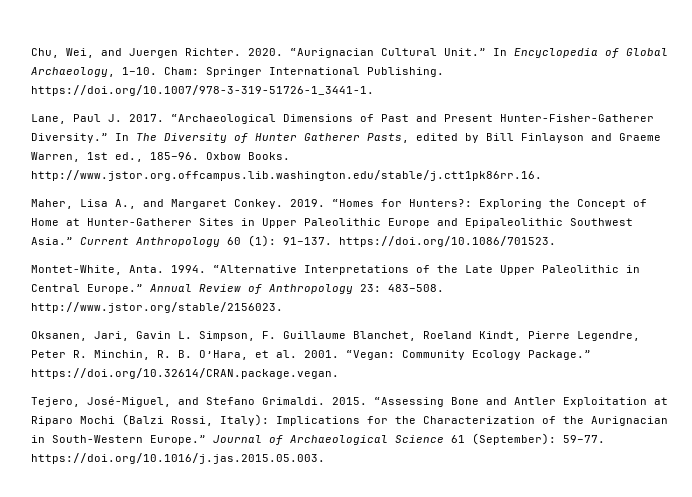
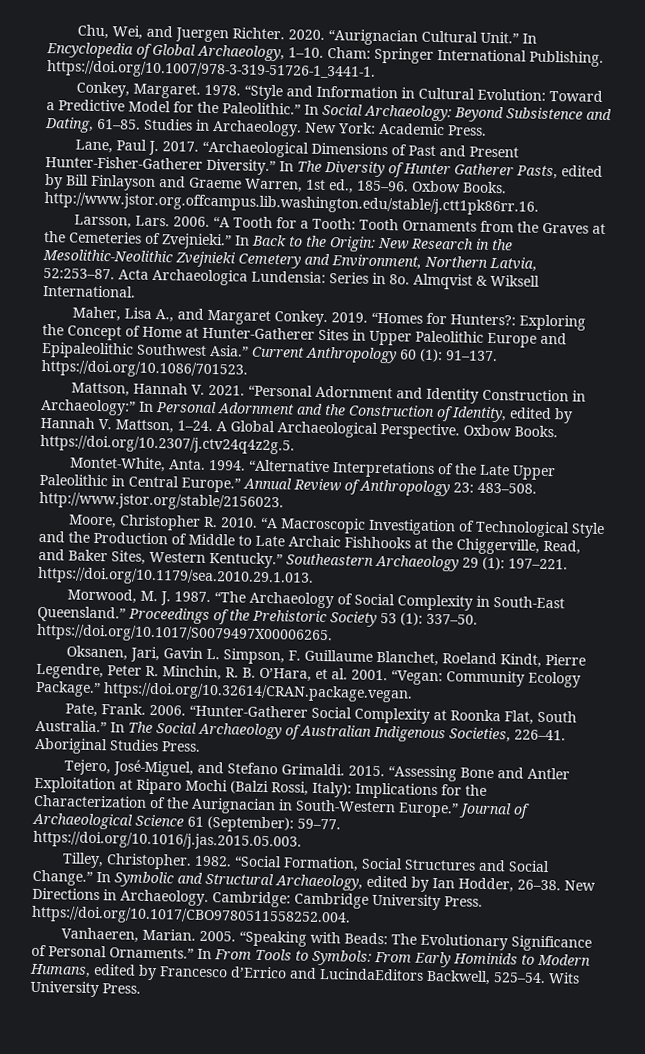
(374, 90) none -> [75,81,603,102] [46,99,612,123] [44,116,487,137] // Conkey, Margaret. 1978. “Style and Information in Cultural Evolution: Toward a Predictive Model for the Paleolithic.” In Social Archaeology: Beyond Subsistence and Dating, 61–85. Studies in Archaeology. New York: Academic Press.
(542, 175) none -> [73,214,606,234] [44,230,513,252] [42,248,537,272] [43,267,540,290] [43,284,136,298] // Larsson, Lars. 2006. “A Tooth for a Tooth: Tooth Ornaments from the Graves at the Cemeteries of Zvejnieki.” In Back to the Origin: New Research in the Mesolithic-Neolithic Zvejnieki Cemetery and Environment, Northern Latvia, 52:253–87. Acta Archaeologica Lundensia: Series in 8o. Almqvist & Wiksell International.
(556, 241) none -> [70,382,586,404] [40,398,573,424] [40,416,558,440] [40,434,295,455] // Mattson, Hannah V. 2021. “Personal Adornment and Identity Construction in Archaeology:” In Personal Adornment and the Construction of Identity, edited by Hannah V. Mattson, 1–24. A Global Archaeological Perspective. Oxbow Books. https://doi.org/10.2307/j.ctv24q4z2g.5.
(283, 307) none -> [67,514,605,539] [38,530,581,555] [38,548,568,572] [37,566,314,587] [66,588,565,611] [37,605,478,627] [36,623,333,645] // Moore, Christopher R. 2010. “A Macroscopic Investigation of Technological Style and the Production of Middle to Late Archaic Fishhooks at the Chiggerville, Read, and Baker Sites, Western Kentucky.” Southeastern Archaeology 29 (1): 197–221. https://doi.org/10.1179/sea.2010.29.1.013. // Morwood, M. J. 1987. “The Archaeology of Social Complexity in South-East Queensland.” Proceedings of the Prehistoric Society 53 (1): 337–50. https://doi.org/10.1017/S0079497X00006265.
(339, 373) none -> [64,703,577,725] [35,719,566,743] [34,737,201,755] // Pate, Frank. 2006. “Hunter-Gatherer Social Complexity at Roonka Flat, South Australia.” In The Social Archaeology of Australian Indigenous Societies, 226–41. Aboriginal Studies Press.
(325, 458) none -> [61,852,550,873] [32,869,596,893] [32,887,483,911] [31,905,351,927] [60,927,592,952] [31,944,591,968] [29,963,580,986] [30,980,141,998] // Tilley, Christopher. 1982. “Social Formation, Social Structures and Social Change.” In Symbolic and Structural Archaeology, edited by Ian Hodder, 26–38. New Directions in Archaeology. Cambridge: Cambridge University Press. https://doi.org/10.1017/CBO9780511558252.004. // Vanhaeren, Marian. 2005. “Speaking with Beads: The Evolutionary Significance of Personal Ornaments.” In From Tools to Symbols: From Early Hominids to Modern Humans, edited by Francesco d’Errico and LucindaEditors Backwell, 525–54. Wits University Press.

